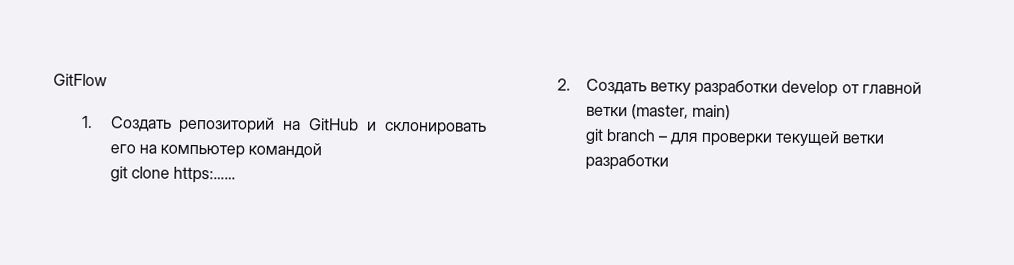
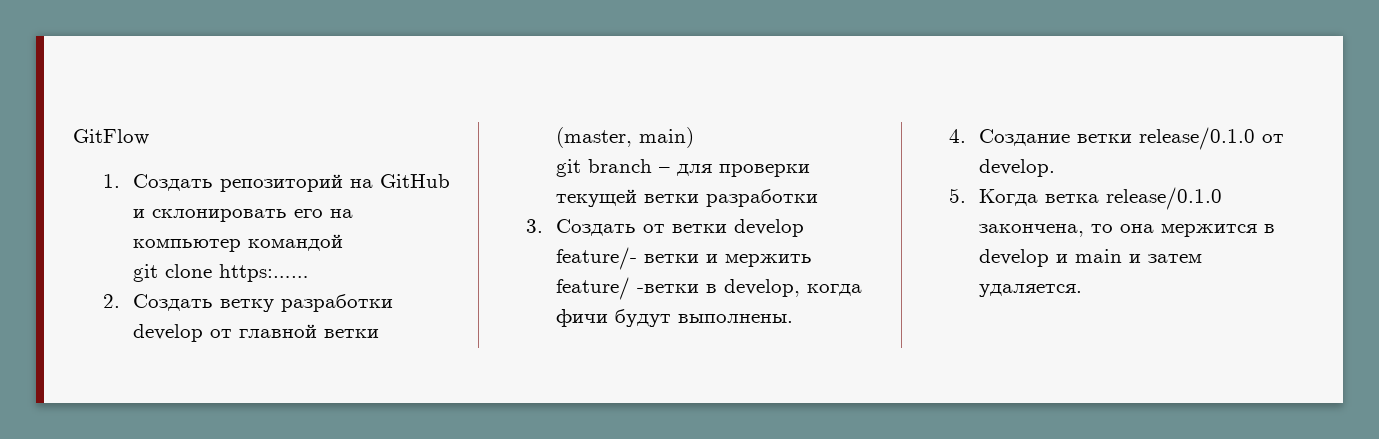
(669, 162) none -> [525,219,804,237] [555,247,812,270] [555,277,862,300] [555,309,793,327] [948,127,1284,150] [978,159,1055,177] [948,187,1222,210] [978,224,1275,237] [978,249,1202,267] [978,284,1082,297] // 3. Создать от ветки develop feature/- ветки и мержить feature/ -ветки в develop, когда фичи будут выполнены. // 4. Создание ветки release/0.1.0 от develop. // 5. Когда ветка release/0.1.0 закончена, то она мержится в develop и main и затем удаляется.

